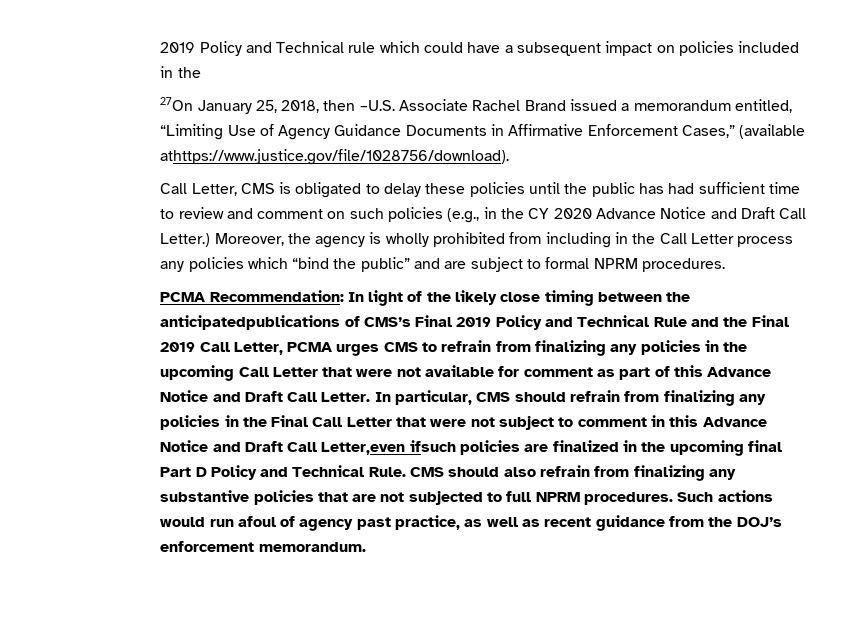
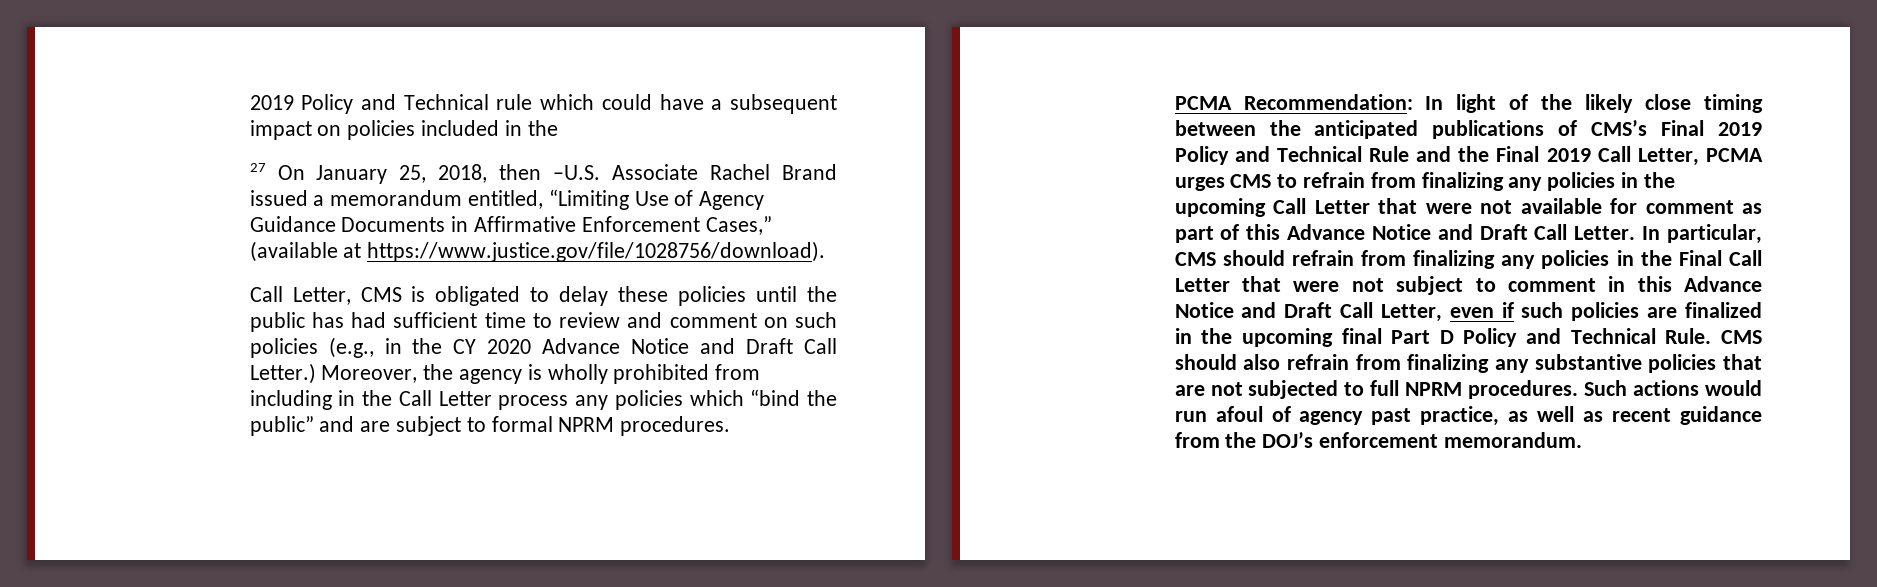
[160,97,194,111] 27On -> [249,163,305,180] 27 On
[160,149,510,165] athttps://www.justice.gov/file/1028756/download). -> [343,241,826,262] at https://www.justice.gov/file/1028756/download).
[160,315,341,330] anticipatedpublications -> [1314,120,1545,139] anticipated publications
[321,440,456,455] Letter,even ifsuch -> [1380,302,1564,322] Letter, even if such

